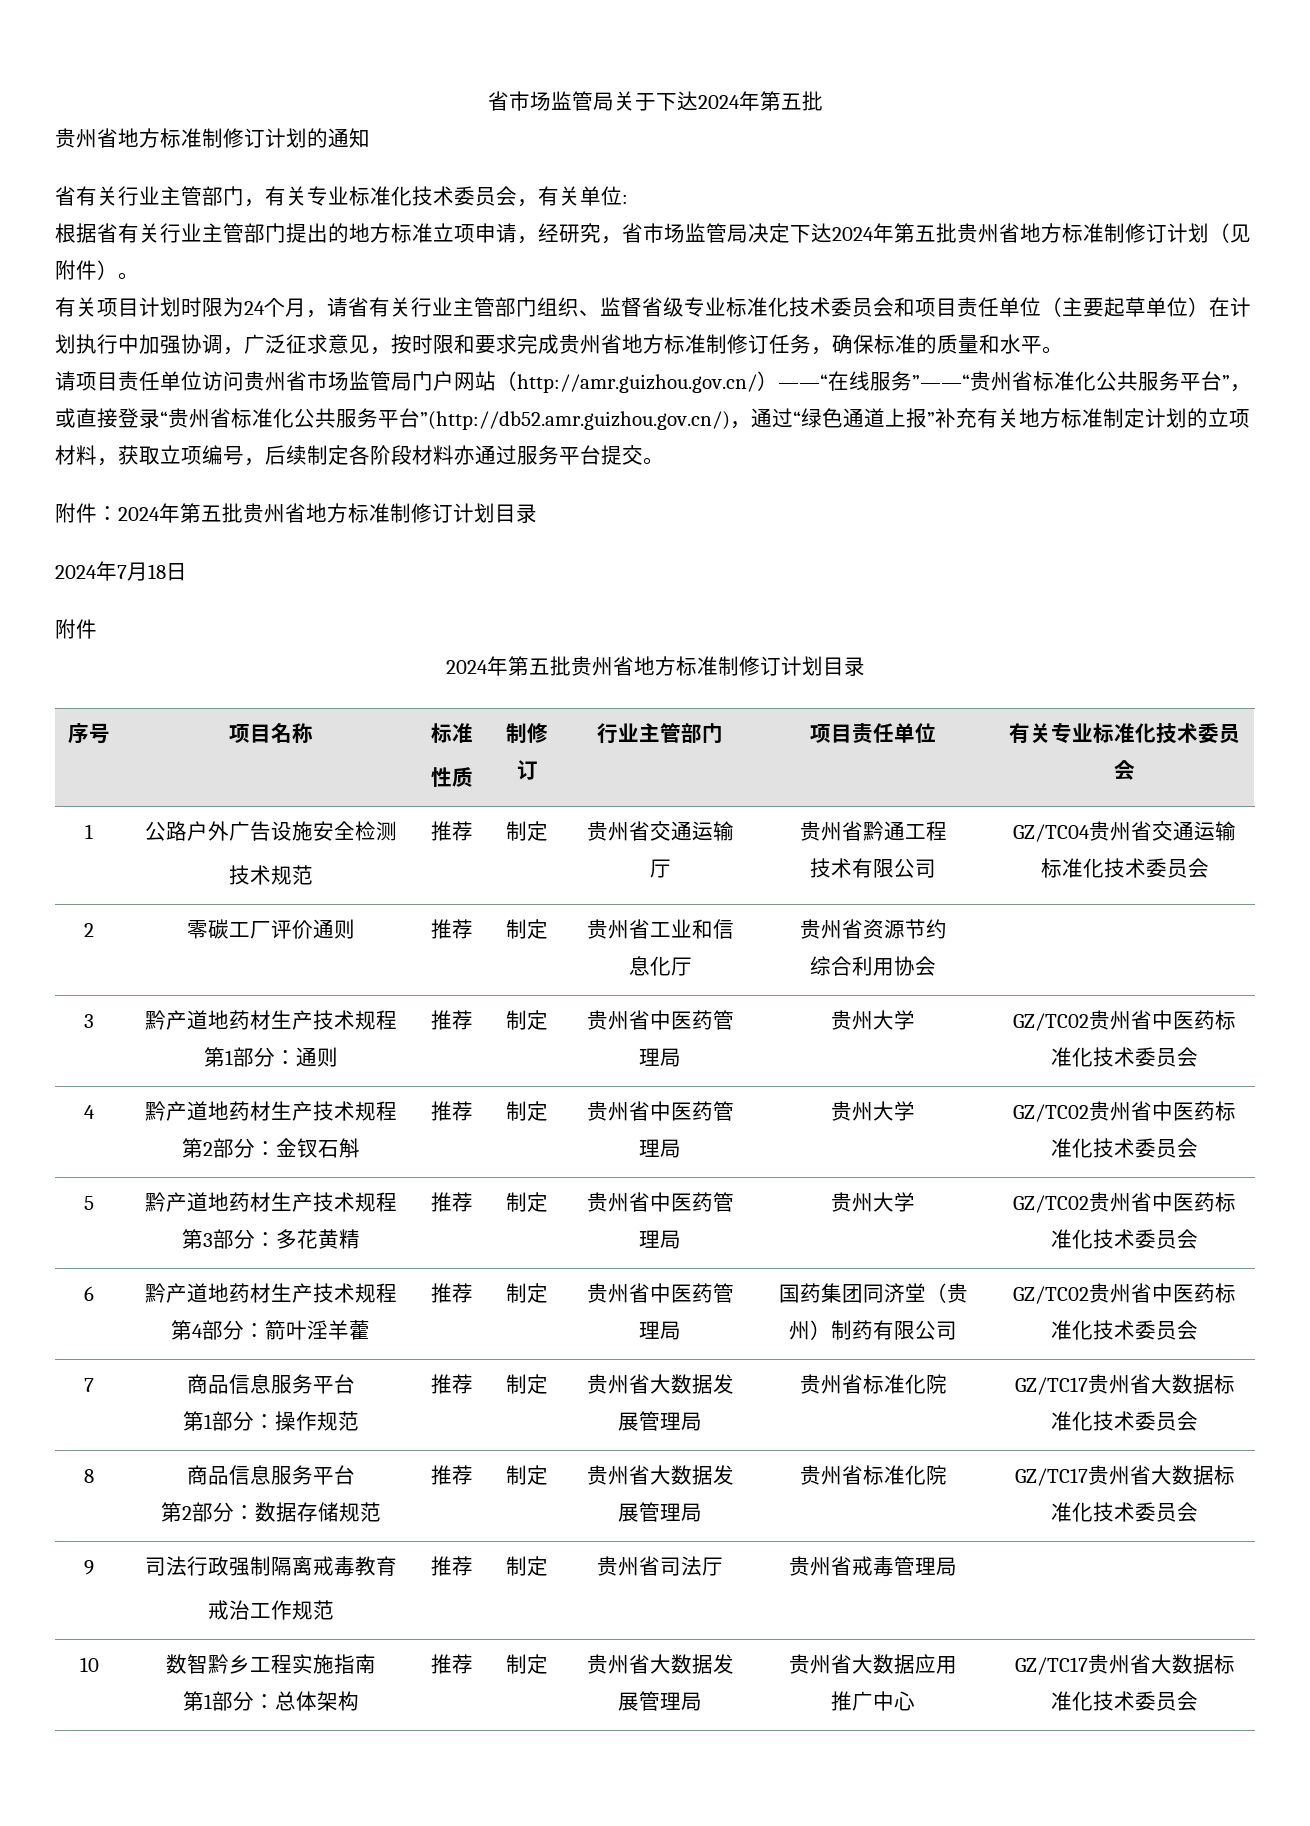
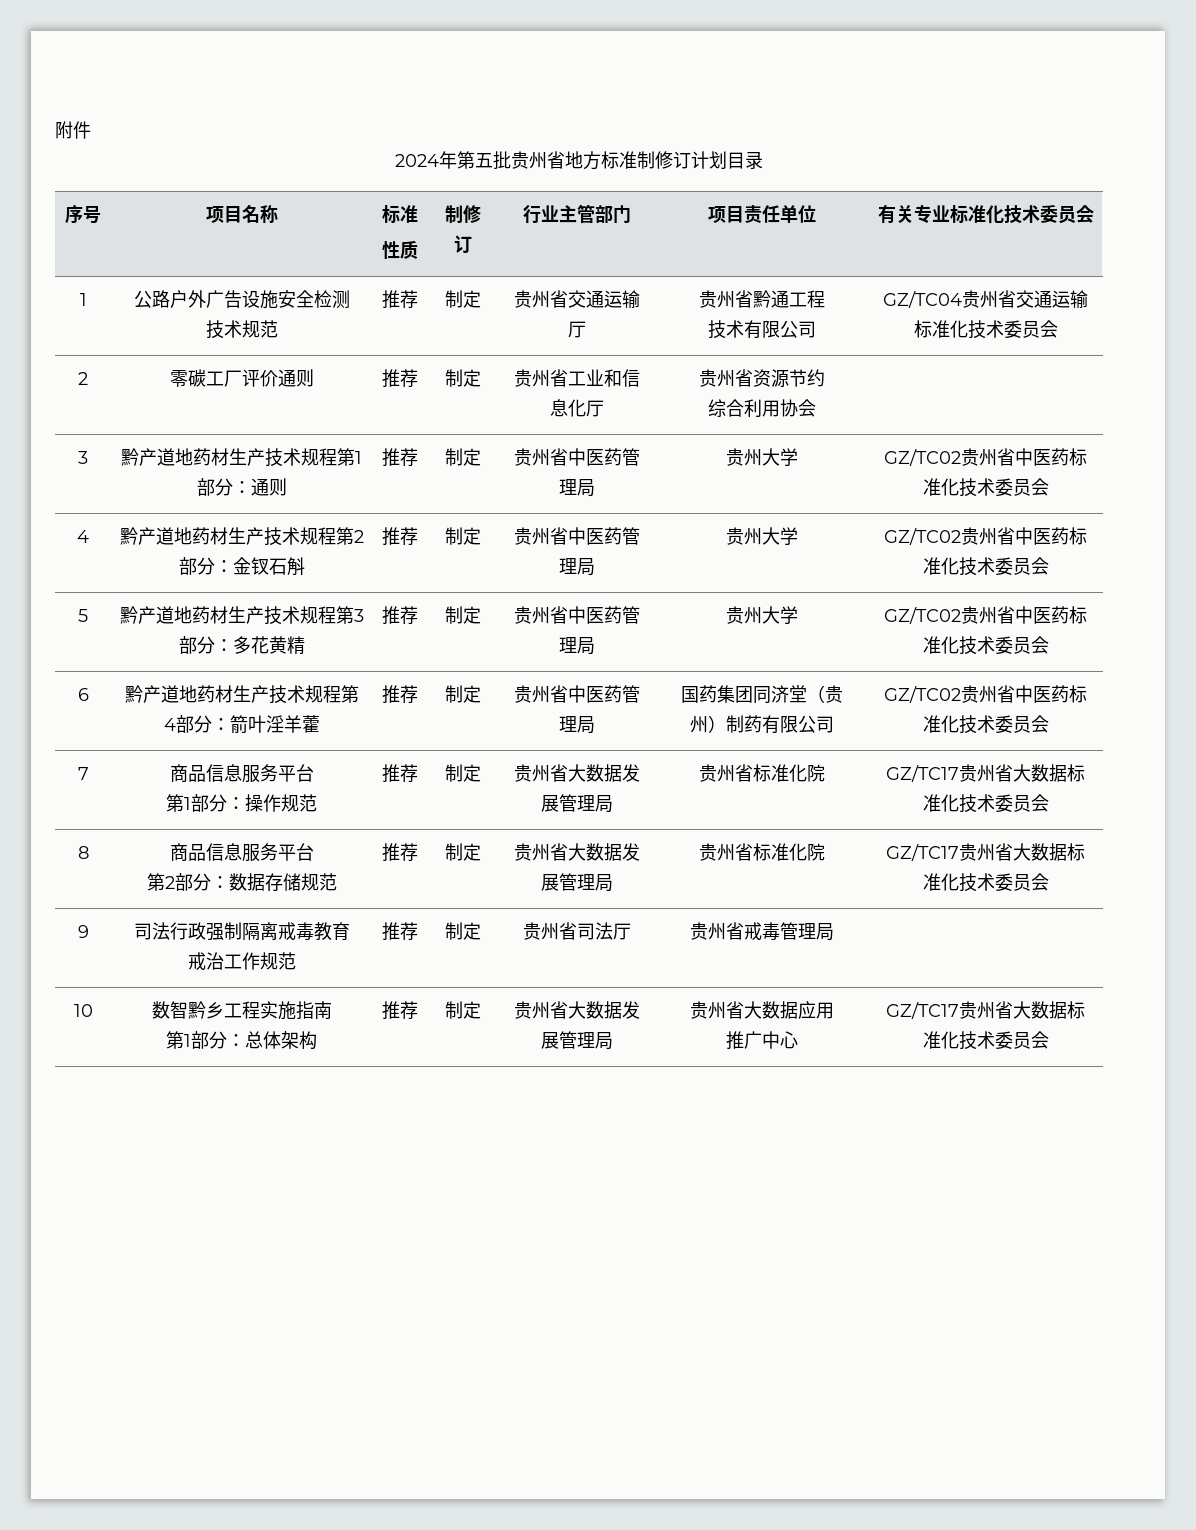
[487,91,823,111] [55,128,370,148] [55,186,628,207] [55,223,1251,244] [55,260,139,280] [55,297,1251,318] [55,334,1063,355] [55,371,1251,393] [55,408,1250,430] [55,445,664,466] [55,503,537,523] [55,561,187,581] 省市场监管局关于下达2024年第五批 // 贵州省地方标准制修订计划的通知 // 省有关行业主管部门，有关专业标准化技术委员会，有关单位: // 根据省有关行业主管部门提出的地方标准立项申请，经研究，省市场监管局决定下达2024年第五批贵州省地方标准制修订计划（见附件）。 // 有关项目计划时限为24个月，请省有关行业主管部门组织、监督省级专业标准化技术委员会和项目责任单位（主要起草单位）在计划执行中加强协调，广泛征求意见，按时限和要求完成贵州省地方标准制修订任务，确保标准的质量和水平。 // 请项目责任单位访问贵州省市场监管局门户网站（http://amr.guizhou.gov.cn/）——“在线服务”——“贵州省标准化公共服务平台”，或直接登录“贵州省标准化公共服务平台”(http://db52.amr.guizhou.gov.cn/)，通过“绿色通道上报”补充有关地方标准制定计划的立项材料，获取立项编号，后续制定各阶段材料亦通过服务平台提交。 // 附件：2024年第五批贵州省地方标准制修订计划目录 // 2024年7月18日 // -> (55, 130) none

